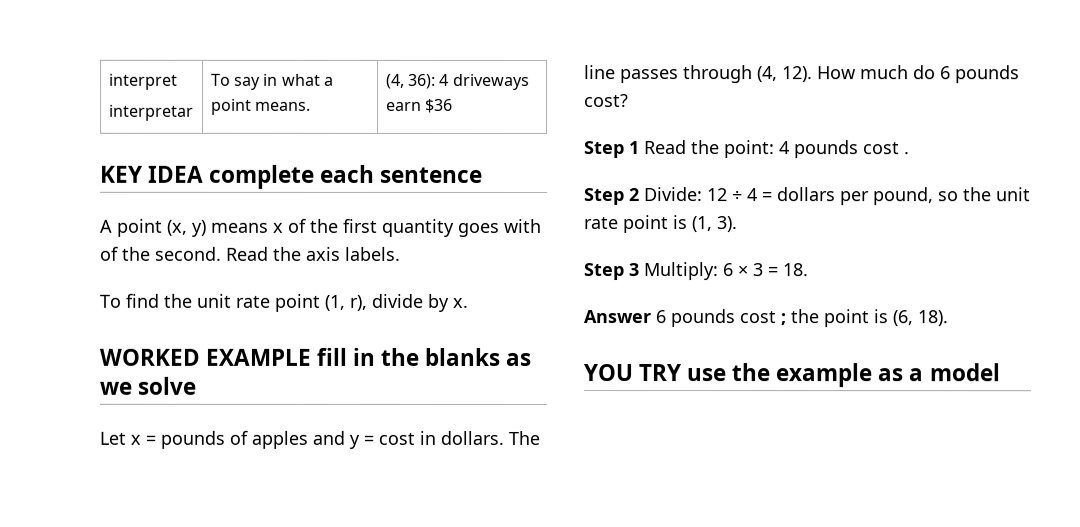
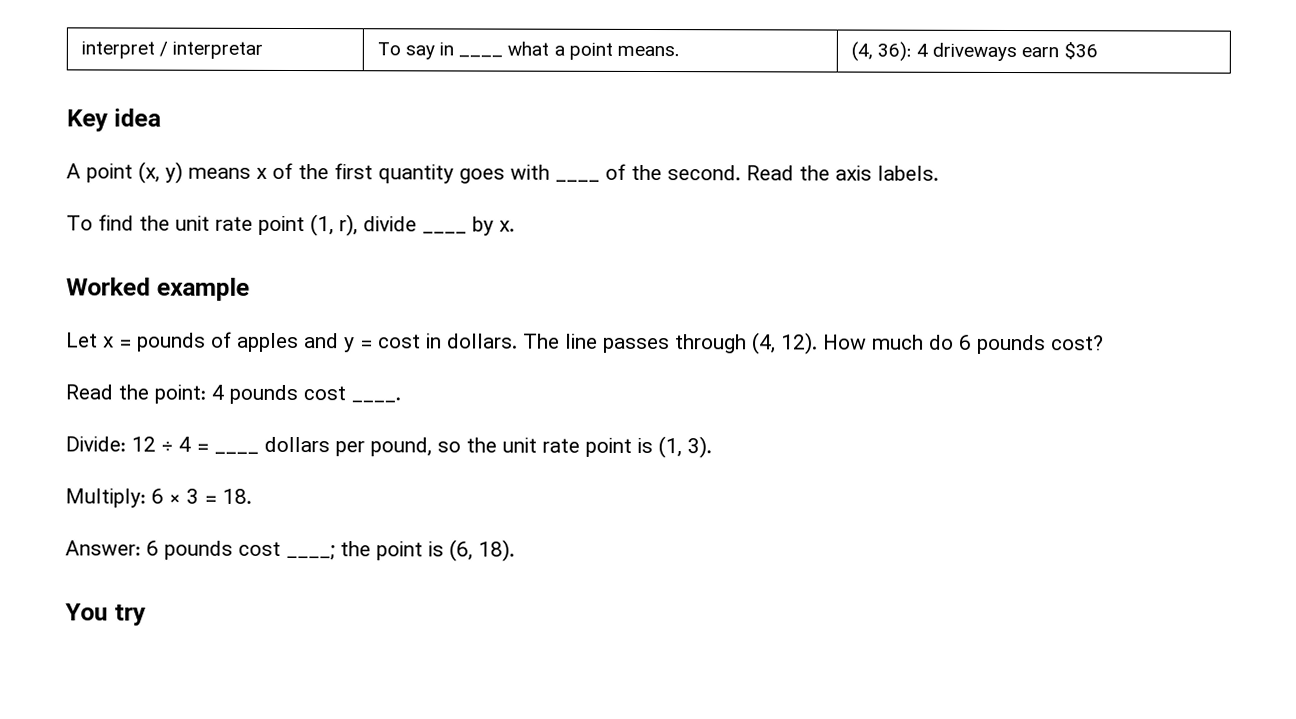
(178, 81) // -> [159,41,169,57] /
(279, 79) none -> [458,54,504,58] ____
[100,164,484,189] KEY IDEA complete each sentence -> [66,108,161,132] Key idea
(542, 226) none -> [555,179,600,182] ____
(423, 300) none -> [422,231,467,234] ____
[99,347,532,366] [99,376,197,395] WORKED EXAMPLE fill in the blanks as we solve -> [66,277,250,301] Worked example
[584,141,640,159] Step 1 -> (1104, 343) none
[904,151,910,155] [584,188,640,206] . // Step 2 -> [351,397,401,403] ____. //
(773, 196) none -> [214,451,259,454] ____
[583,263,640,281] Step 3 -> (712, 447) none
[583,310,651,324] Answer -> [65,540,141,556] Answer:
[780,313,786,326] ; -> [286,544,335,561] ____;
[583,363,1000,388] YOU TRY use the example as a model -> [65,603,146,626] You try

